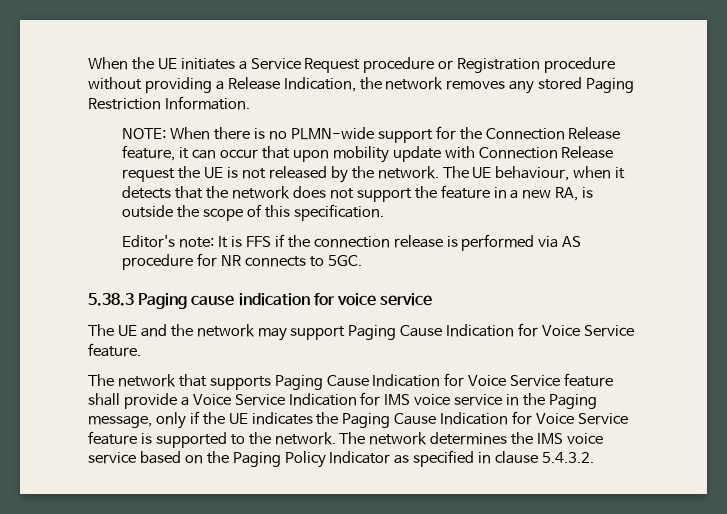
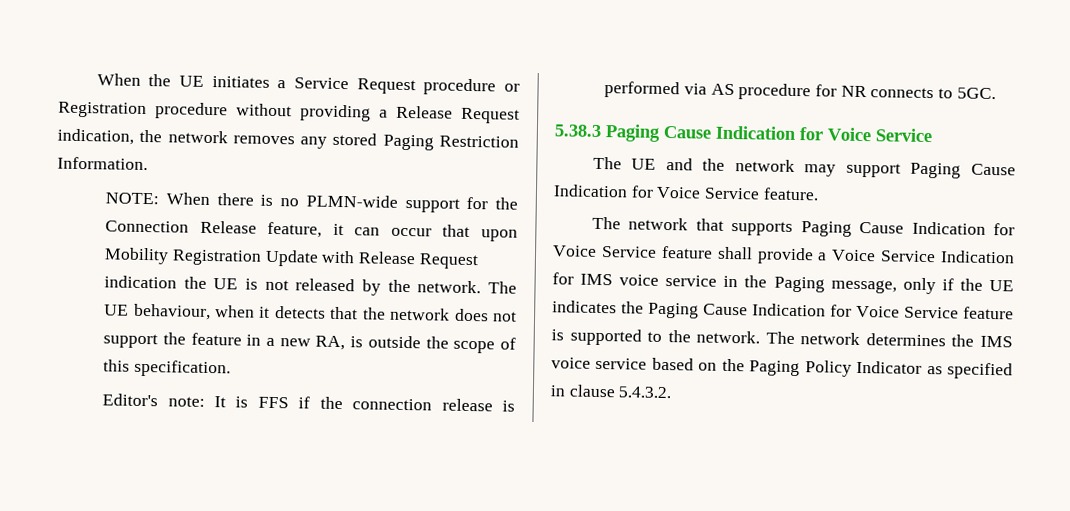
[283,77,356,92] Indication, -> [461,107,520,124] [57,128,134,145] Request indication,
[332,146,614,163] [122,168,176,182] mobility update with Connection Release request -> [104,247,479,270] [104,275,178,289] Mobility Registration Update with Release Request indication
[191,293,433,306] cause indication for voice service -> [663,125,932,143] Cause Indication for Voice Service

